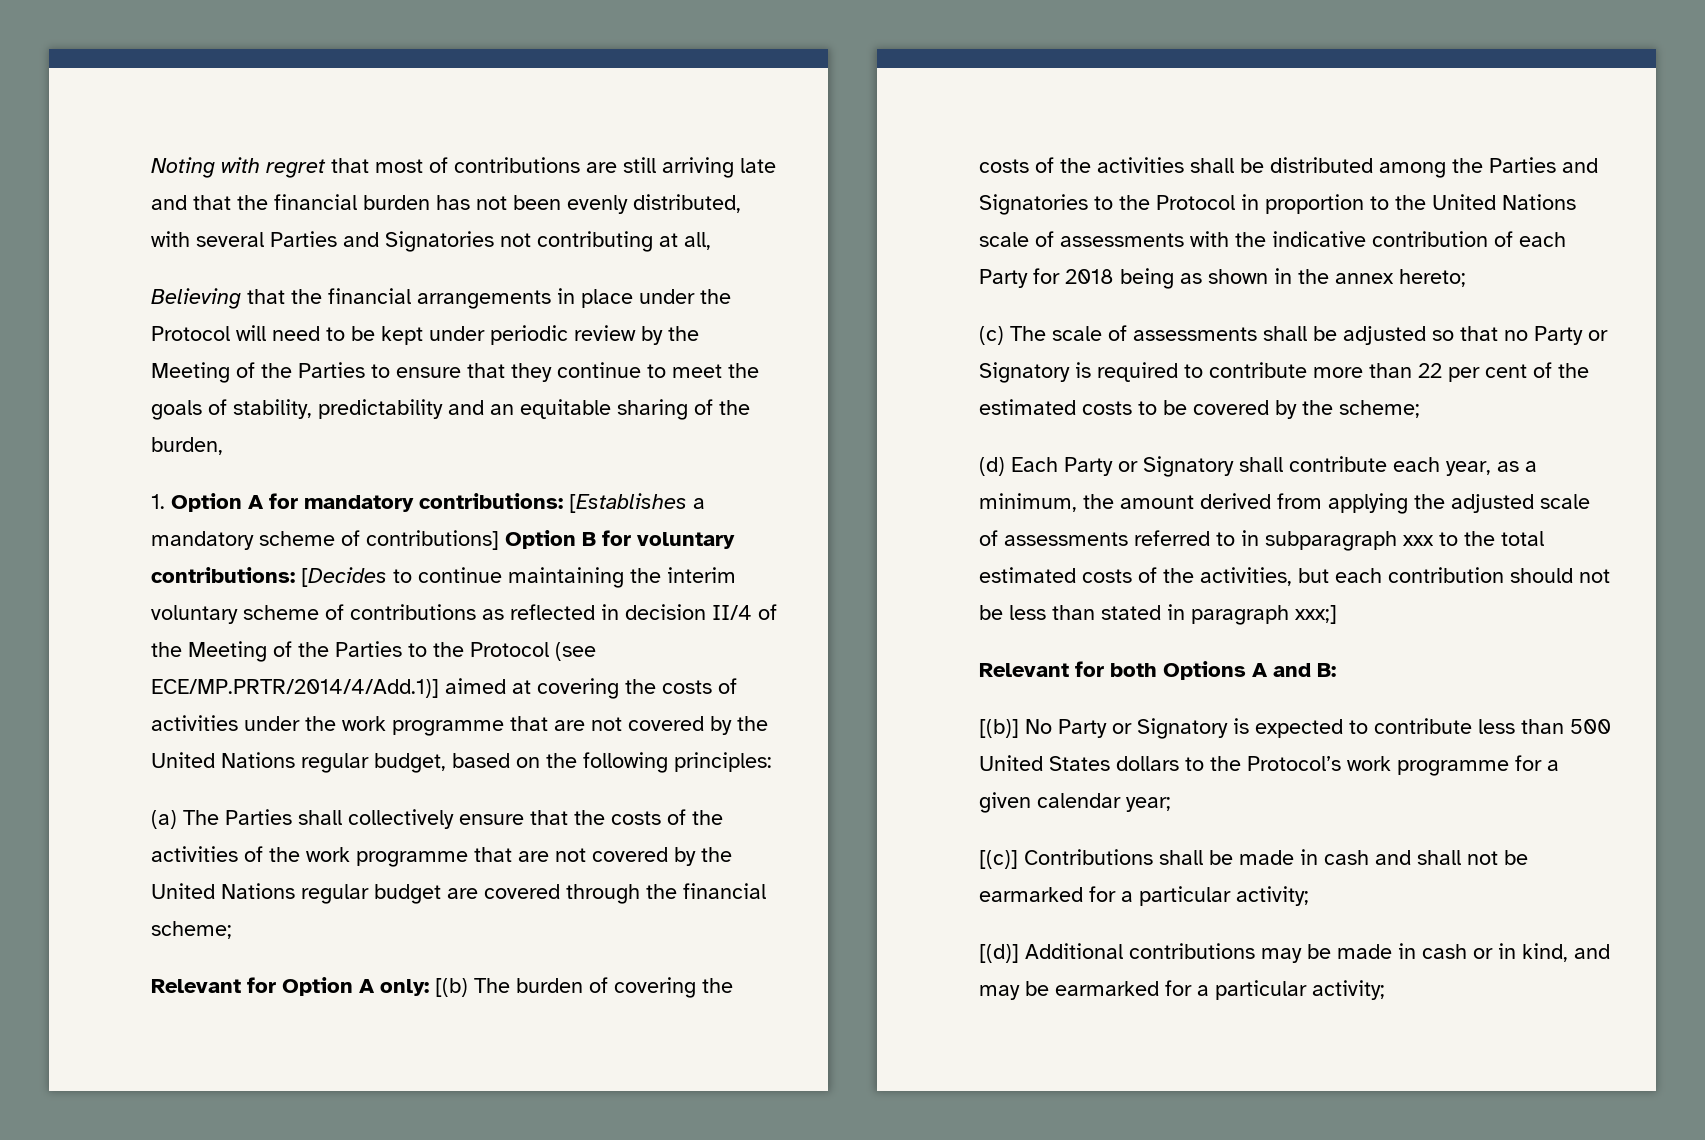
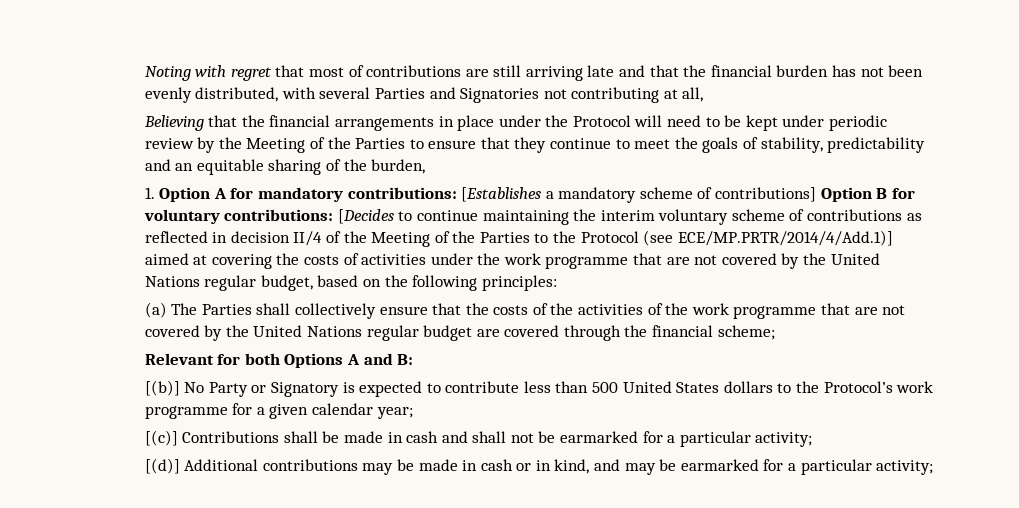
[151,977,734,998] [979,157,1599,178] [979,194,1577,215] [979,231,1567,247] [979,268,1467,289] [979,325,1609,345] [979,362,1590,383] [979,399,1421,419] [979,456,1538,477] [979,493,1591,514] [979,530,1545,551] [979,567,1611,586] [979,604,1338,625] // Relevant for Option A only: [(b) The burden of covering the costs of the activities shall be distributed among the Parties and Signatories to the Protocol in proportion to the United Nations scale of assessments with the indicative contribution of each Party for 2018 being as shown in the annex hereto; // (c) The scale of assessments shall be adjusted so that no Party or Signatory is required to contribute more than 22 per cent of the estimated costs to be covered by the scheme; // (d) Each Party or Signatory shall contribute each year, as a minimum, the amount derived from applying the adjusted scale of assessments referred to in subparagraph xxx to the total estimated costs of the activities, but each contribution should not be less than stated in paragraph xxx;] -> (775, 332) none

